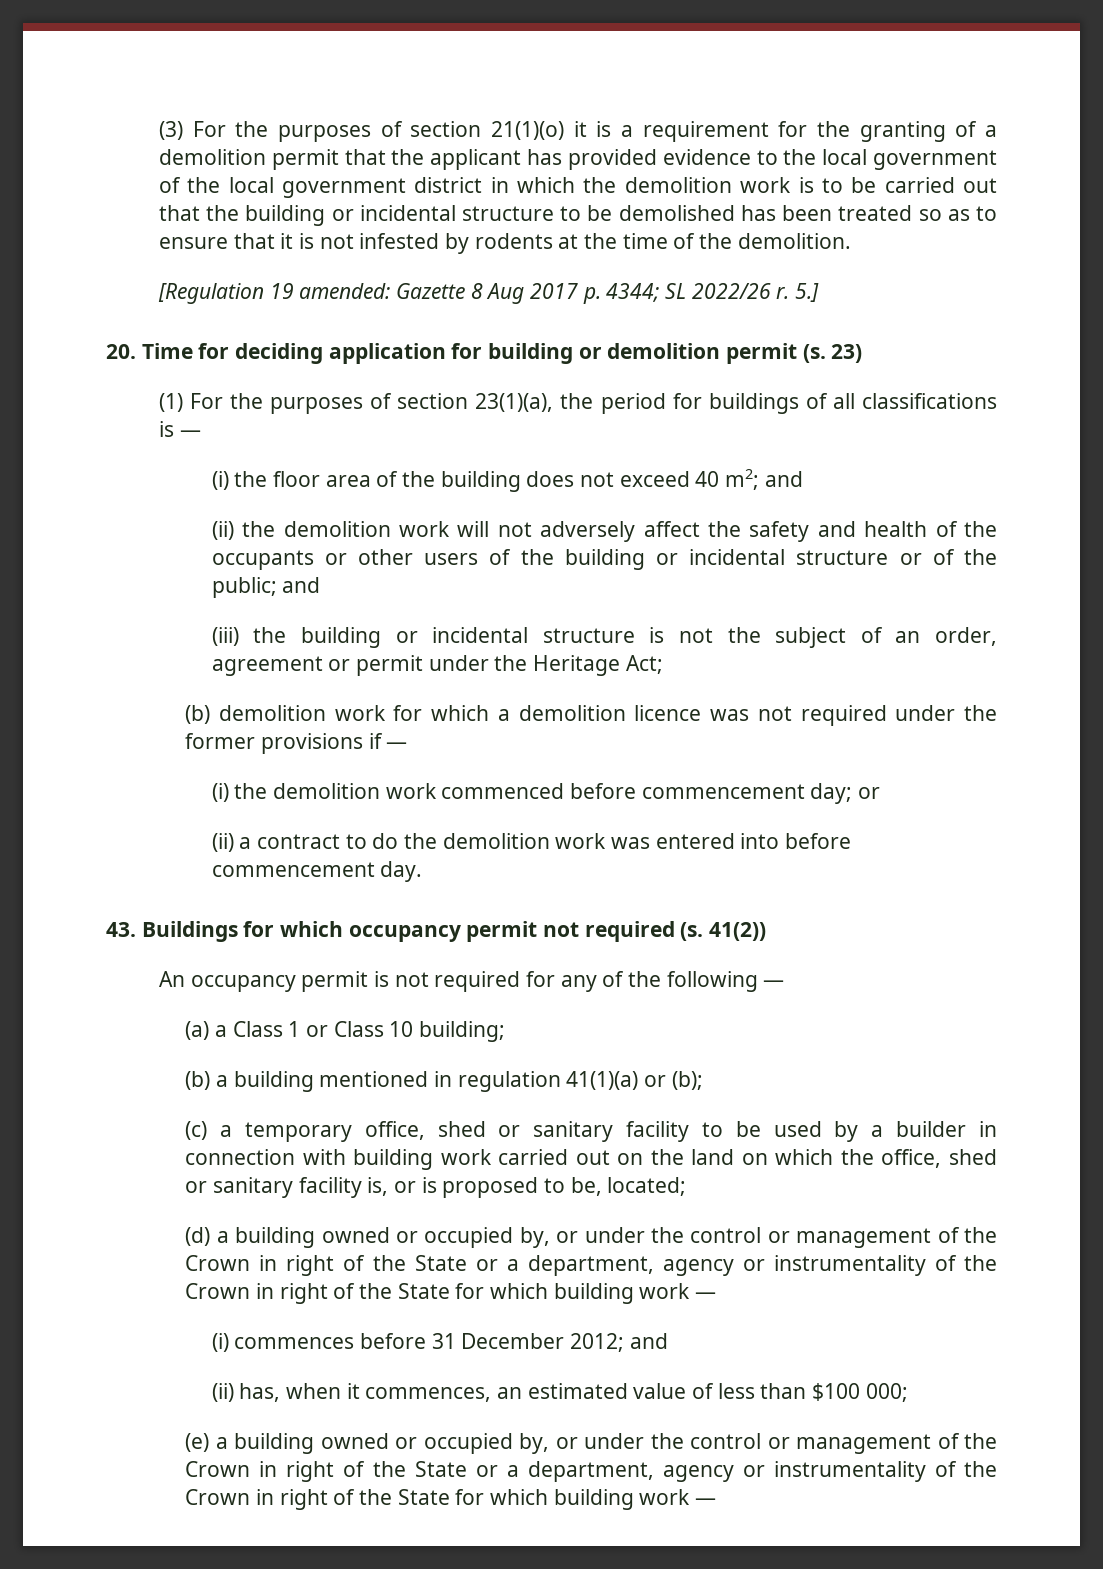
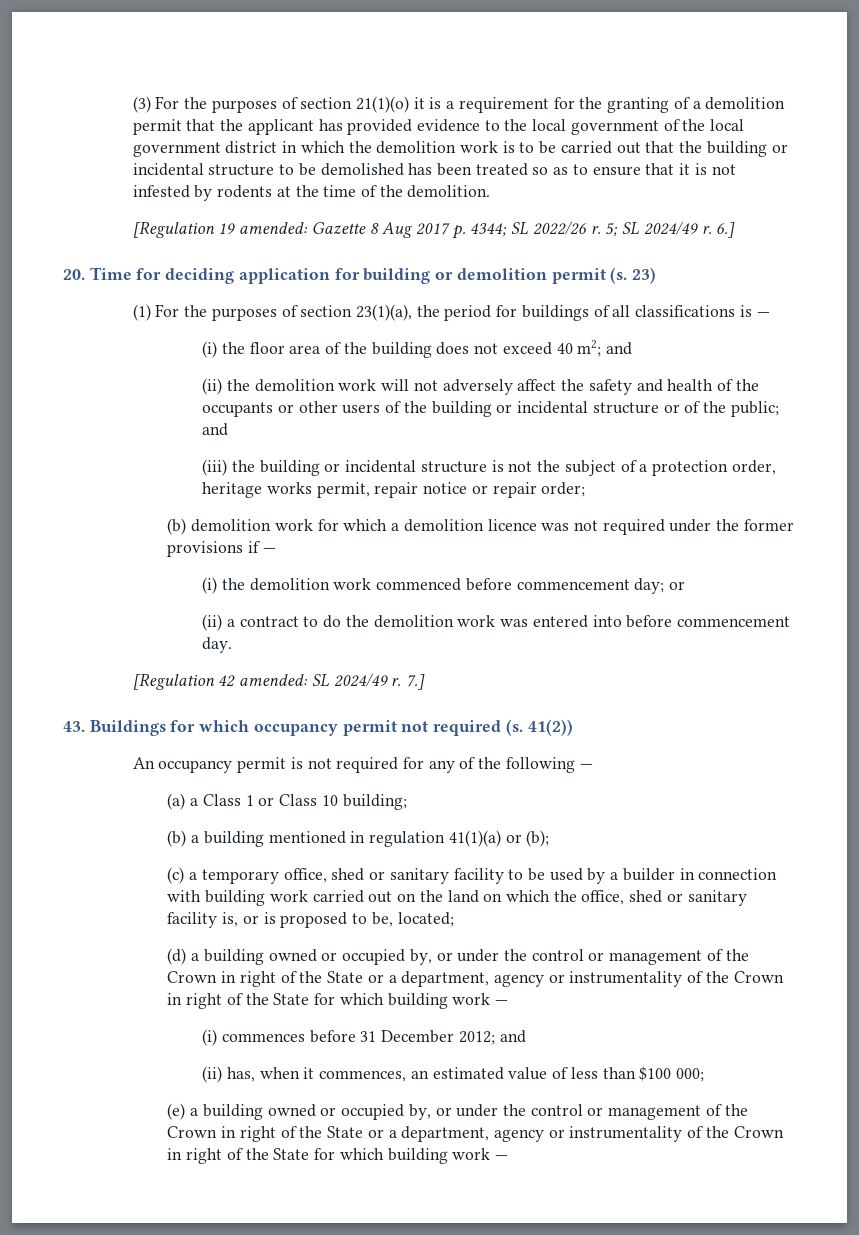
[794,283,819,302] 5.] -> [605,221,736,238] 5; SL 2024/49 r. 6.]
[895,627,997,646] [211,655,663,676] an order, agreement or permit under the Heritage Act; -> [639,460,776,476] [202,482,586,498] a protection order, heritage works permit, repair notice or repair order;
(423, 871) none -> [132,673,425,690] // [Regulation 42 amended: SL 2024/49 r. 7.]

